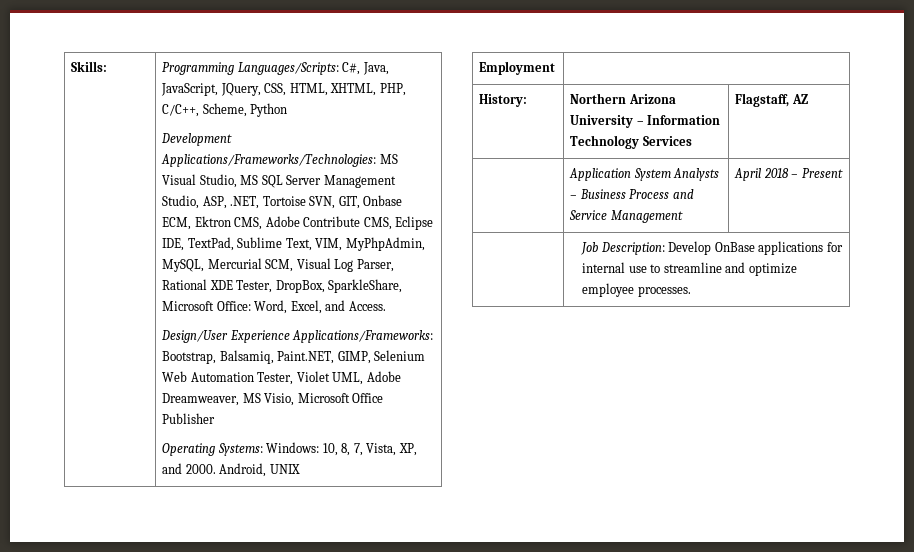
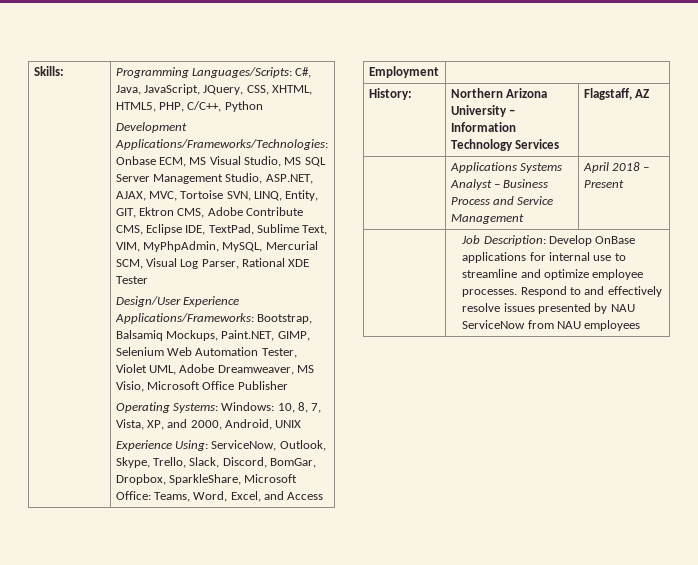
[289,83,377,96] HTML, XHTML, -> [272,85,313,95] [115,102,156,112] XHTML, HTML5,
[202,103,247,117] Scheme, -> (222, 106) none
(377, 160) none -> [115,156,186,167] Onbase ECM,
[202,195,403,209] [162,217,192,230] ASP, .NET, Tortoise SVN, GIT, Onbase ECM, -> [265,174,313,184] [115,190,319,201] [115,208,136,218] ASP.NET, AJAX, MVC, Tortoise SVN, LINQ, Entity, GIT,
[236,279,403,293] [162,300,386,314] Tester, DropBox, SparkleShare, Microsoft Office: Word, Excel, and Access. -> [115,276,148,284] Tester
[219,350,274,364] Balsamiq, -> [115,330,218,341] Balsamiq Mockups,
[185,464,216,474] 2000. -> [190,420,222,430] 2000,
(300, 469) none -> [115,440,326,451] [115,457,317,468] [115,474,298,485] [115,491,324,502] // Experience Using: ServiceNow, Outlook, Skype, Trello, Slack, Discord, BomGar, Dropbox, SparkleShare, Microsoft Office: Teams, Word, Excel, and Access
[569,168,720,181] Application System Analysts -> [449,162,562,173] [449,179,492,190] Applications Systems Analyst
(691, 291) none -> [520,286,662,297] [462,303,635,314] [462,320,641,331] Respond to and effectively resolve issues presented by NAU ServiceNow from NAU employees

